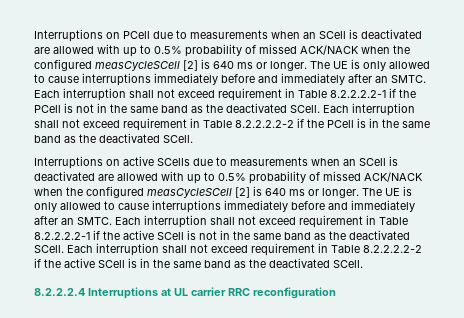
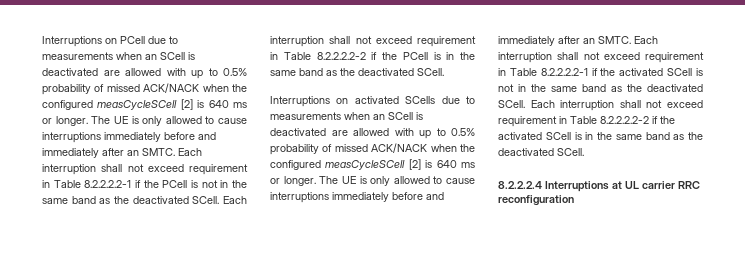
[123,156,154,166] active -> [354,96,399,104] activated
[123,230,154,240] active -> [619,68,664,76] activated
[64,258,95,268] active -> [498,132,542,140] activated

